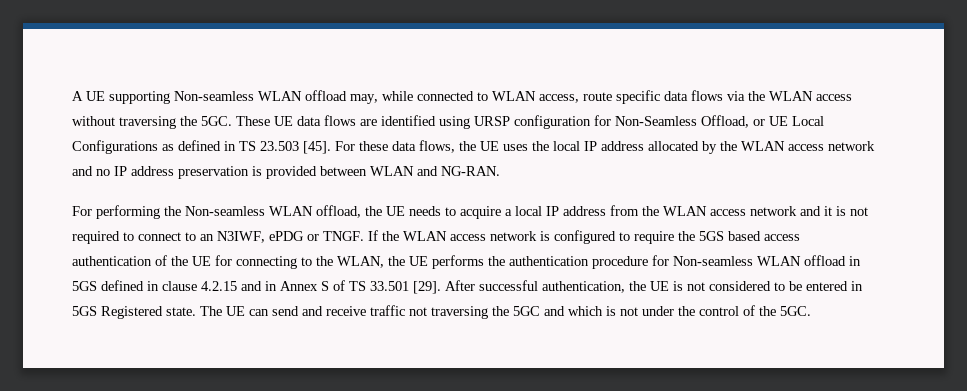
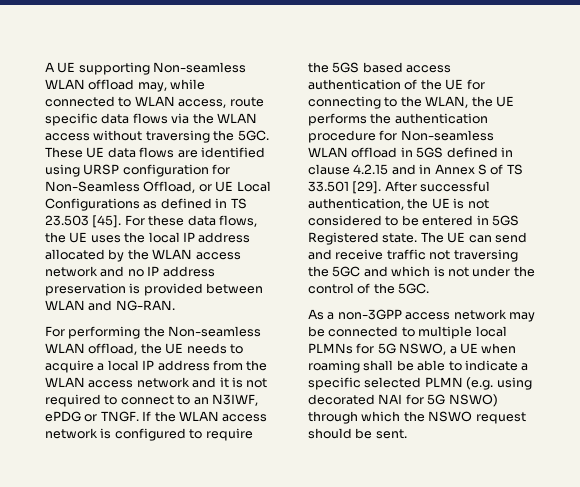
(811, 311) none -> [308,309,535,322] [308,326,507,339] [308,343,517,355] [308,360,529,373] [308,377,532,390] [308,394,498,407] [308,411,526,424] [308,428,407,439] // As a non-3GPP access network may be connected to multiple local PLMNs for 5G NSWO, a UE when roaming shall be able to indicate a specific selected PLMN (e.g. using decorated NAI for 5G NSWO) through which the NSWO request should be sent.

